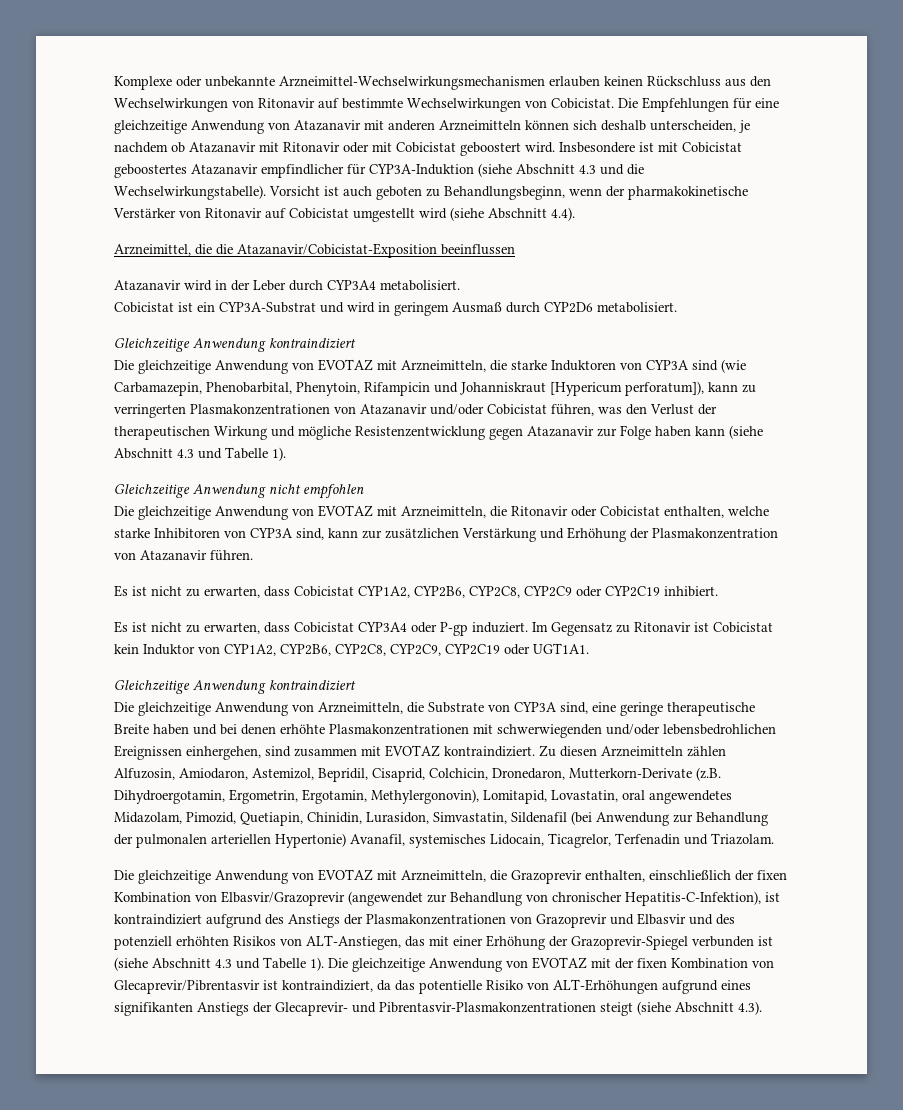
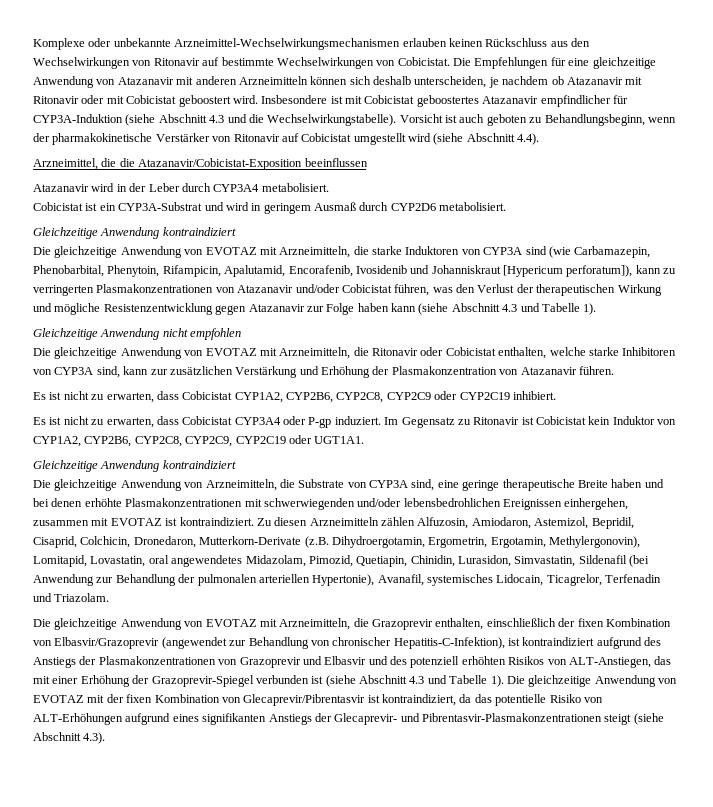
[364,382,430,396] Rifampicin -> [162,265,407,277] Rifampicin, Apalutamid, Encorafenib, Ivosidenib
[265,746,291,757] sind -> (629, 504) none
(440, 751) none -> [165,518,178,526] ist
[275,833,346,848] Hypertonie) -> [312,574,375,586] Hypertonie),

